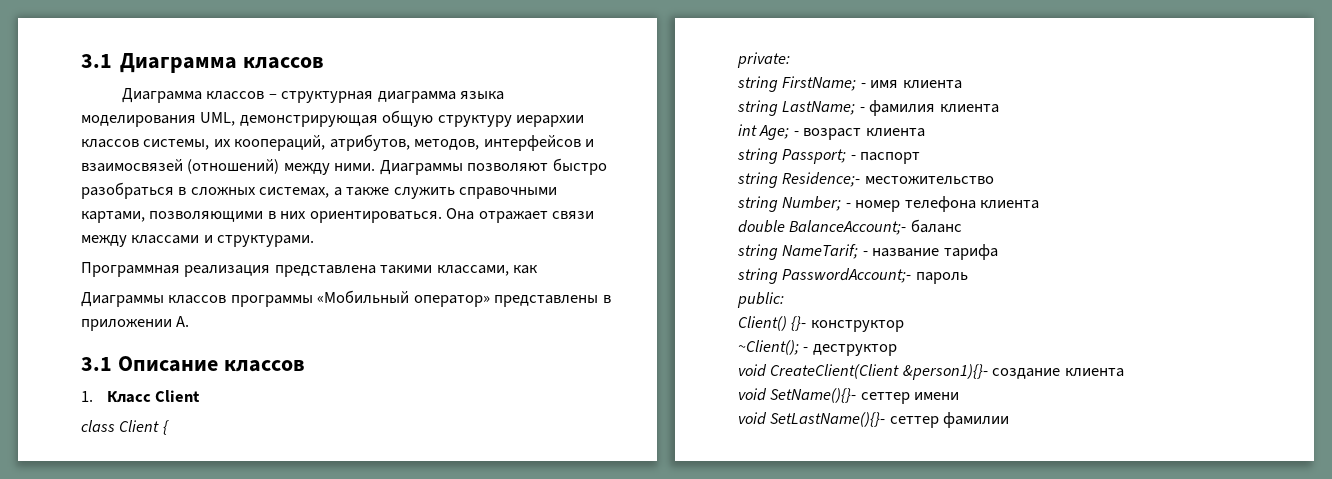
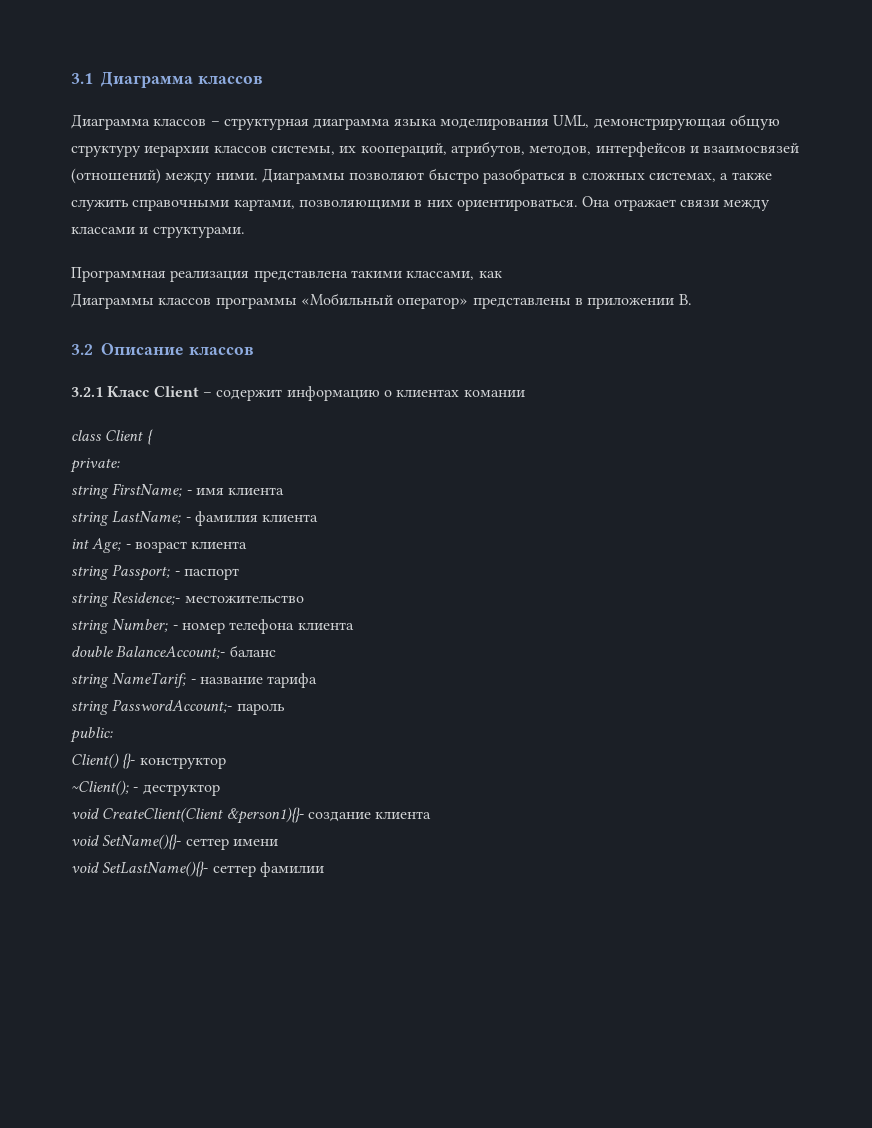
[176,316,190,327] [81,357,112,371] А. // 3.1 -> [678,294,692,305] [71,344,93,355] В. // 3.2
[81,391,93,402] 1. -> [71,387,103,397] 3.2.1
(201, 396) none -> [202,386,525,401] – содержит информацию о клиентах комании

